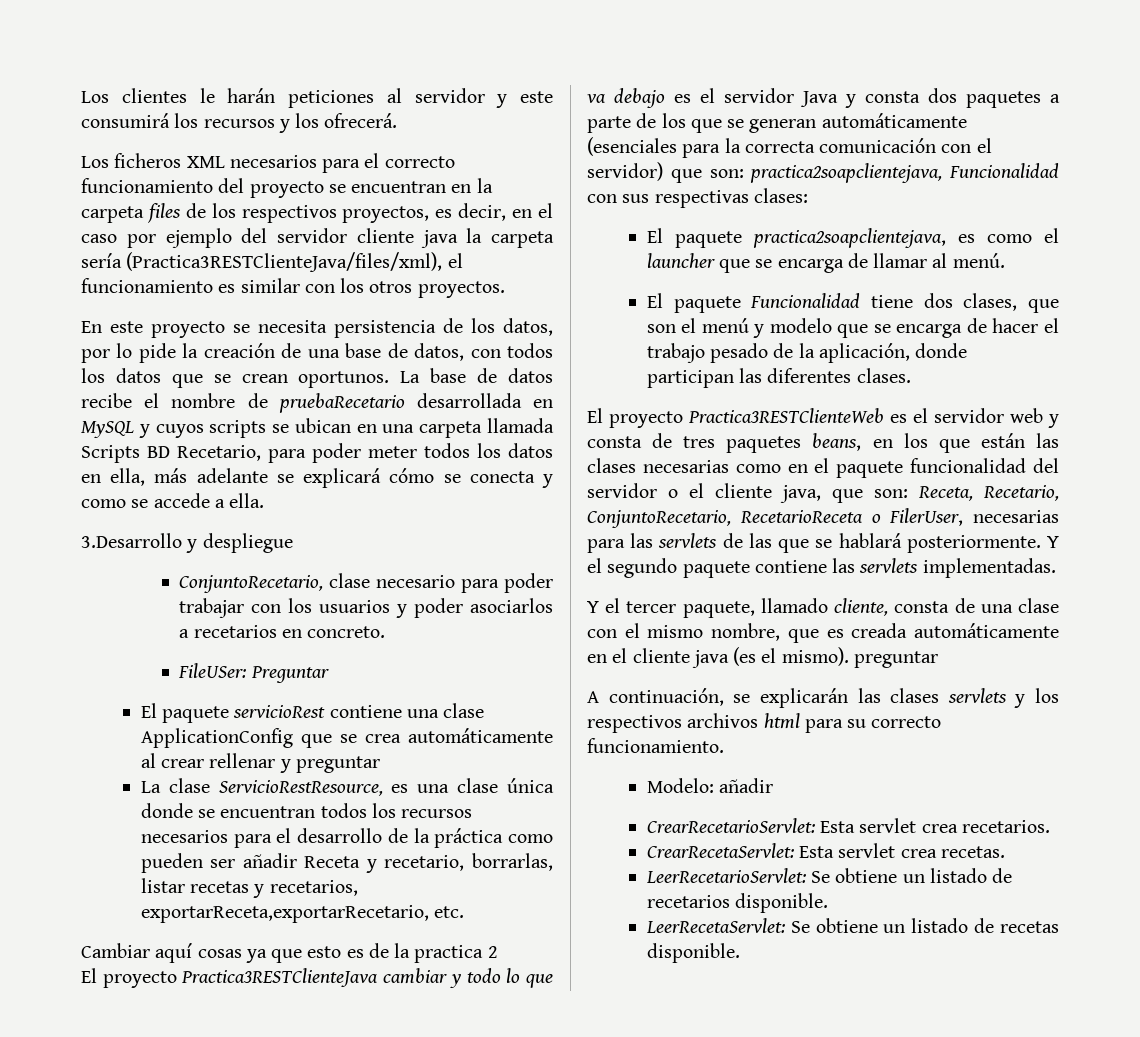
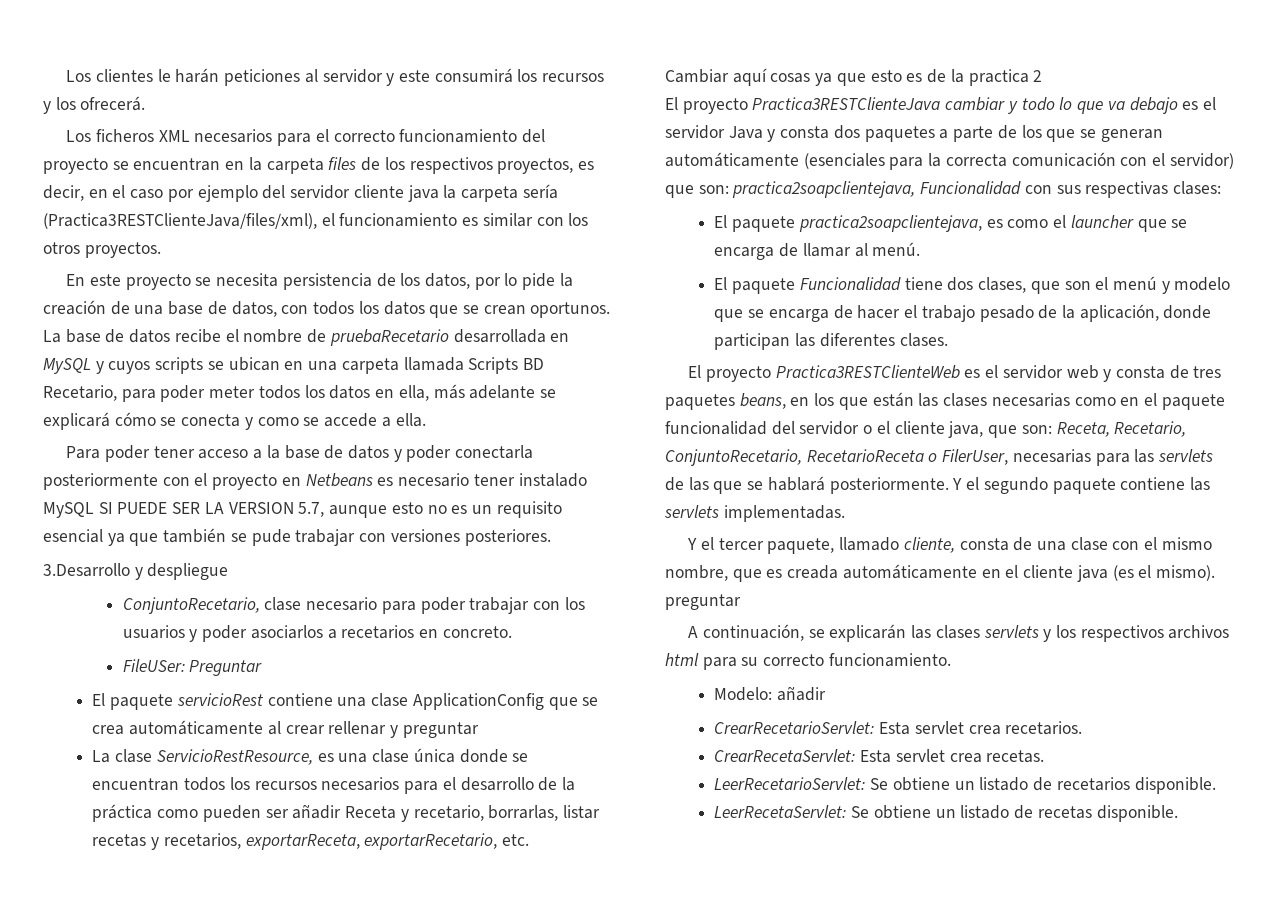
(265, 500) none -> [66,445,534,462] [43,473,587,490] [43,501,562,518] [43,528,551,546] // Para poder tener acceso a la base de datos y poder conectarla posteriormente con el proyecto en Netbeans es necesario tener instalado MySQL SI PUEDE SER LA VERSION 5.7, aunque esto no es un requisito esencial ya que también se pude trabajar con versiones posteriores.
[140,905,429,923] exportarReceta,exportarRecetario, -> [245,833,498,850] exportarReceta, exportarRecetario,

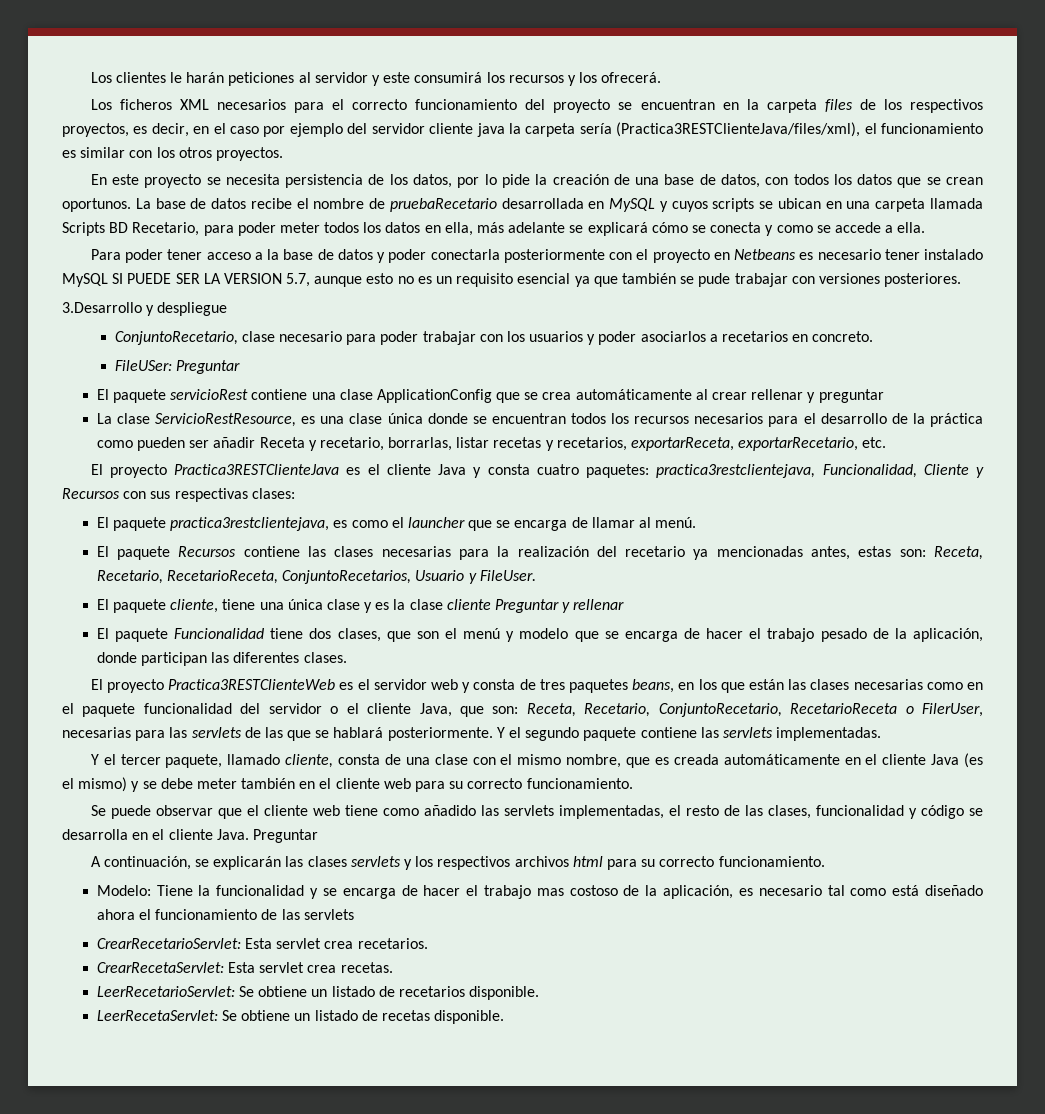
[665,68,1043,86] [665,97,1216,114] [665,125,725,139] Cambiar aquí cosas ya que esto es de la practica 2 // El proyecto Practica3RESTClienteJava cambiar y todo lo que va debajo es el servidor -> [90,464,431,478] El proyecto Practica3RESTClienteJava es el cliente
[833,125,1163,142] [665,152,1234,170] [665,181,1022,198] dos paquetes a parte de los que se generan automáticamente (esenciales para la correcta comunicación con el servidor) que son: practica2soapclientejava, Funcionalidad -> [536,464,985,478] [62,488,120,499] cuatro paquetes: practica3restclientejava, Funcionalidad, Cliente y Recursos
[798,215,982,232] practica2soapclientejava, -> [170,517,330,531] practica3restclientejava,
(921, 249) none -> [96,546,983,560] [96,570,536,584] [96,599,625,613] // El paquete Recursos contiene las clases necesarias para la realización del recetario ya mencionadas antes, estas son: Receta, Recetario, RecetarioReceta, ConjuntoRecetarios, Usuario y FileUser. // El paquete cliente, tiene una única clase y es la clase cliente Preguntar y rellenar
[948,421,984,438] java, -> [419,703,452,717] Java,
[1076,565,1108,582] java -> [931,754,960,765] Java
[1155,565,1215,581] [665,594,741,610] mismo). preguntar -> [78,777,633,792] [90,805,983,819] [62,829,318,843] mismo) y se debe meter también en el cliente web para su correcto funcionamiento. // Se puede observar que el cliente web tiene como añadido las servlets implementadas, el resto de las clases, funcionalidad y código se desarrolla en el cliente Java. Preguntar
[777,686,827,701] añadir -> [156,885,984,899] [96,909,354,920] Tiene la funcionalidad y se encarga de hacer el trabajo mas costoso de la aplicación, es necesario tal como está diseñado ahora el funcionamiento de las servlets

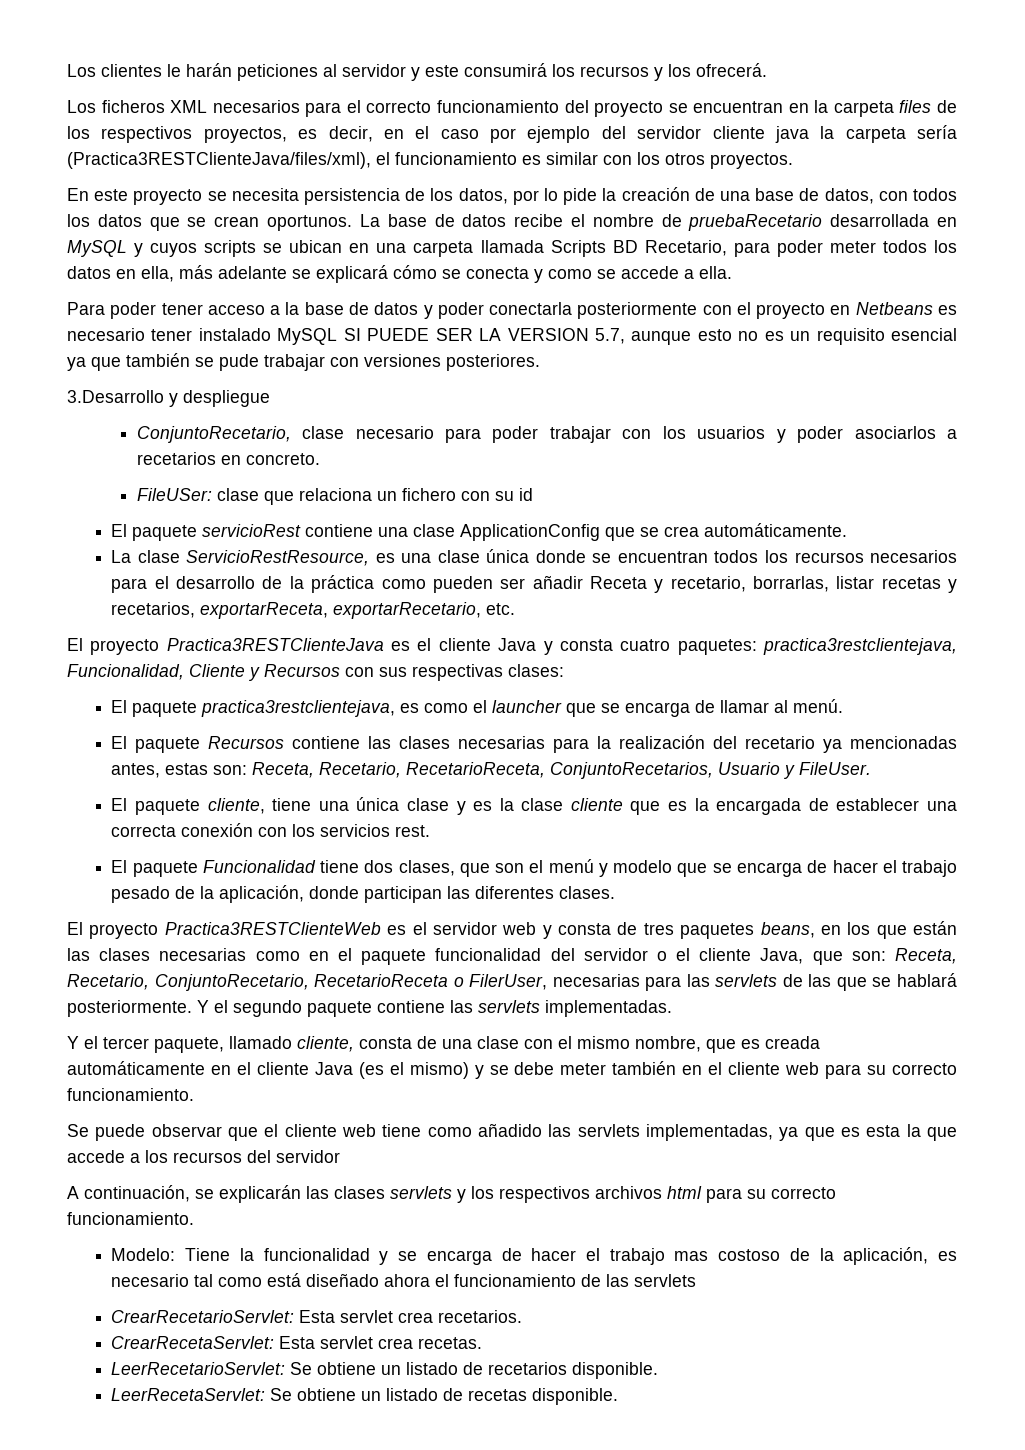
[175,360,240,374] Preguntar -> [216,488,533,505] clase que relaciona un fichero con su id
[575,389,884,403] automáticamente al crear rellenar y preguntar -> [704,523,848,537] automáticamente.
[495,599,625,613] Preguntar y rellenar -> [630,798,957,815] [111,823,431,837] que es la encargada de establecer una correcta conexión con los servicios rest.
[668,805,983,819] [62,829,318,843] el resto de las clases, funcionalidad y código se desarrolla en el cliente Java. Preguntar -> [779,1124,958,1141] [67,1150,340,1163] ya que es esta la que accede a los recursos del servidor

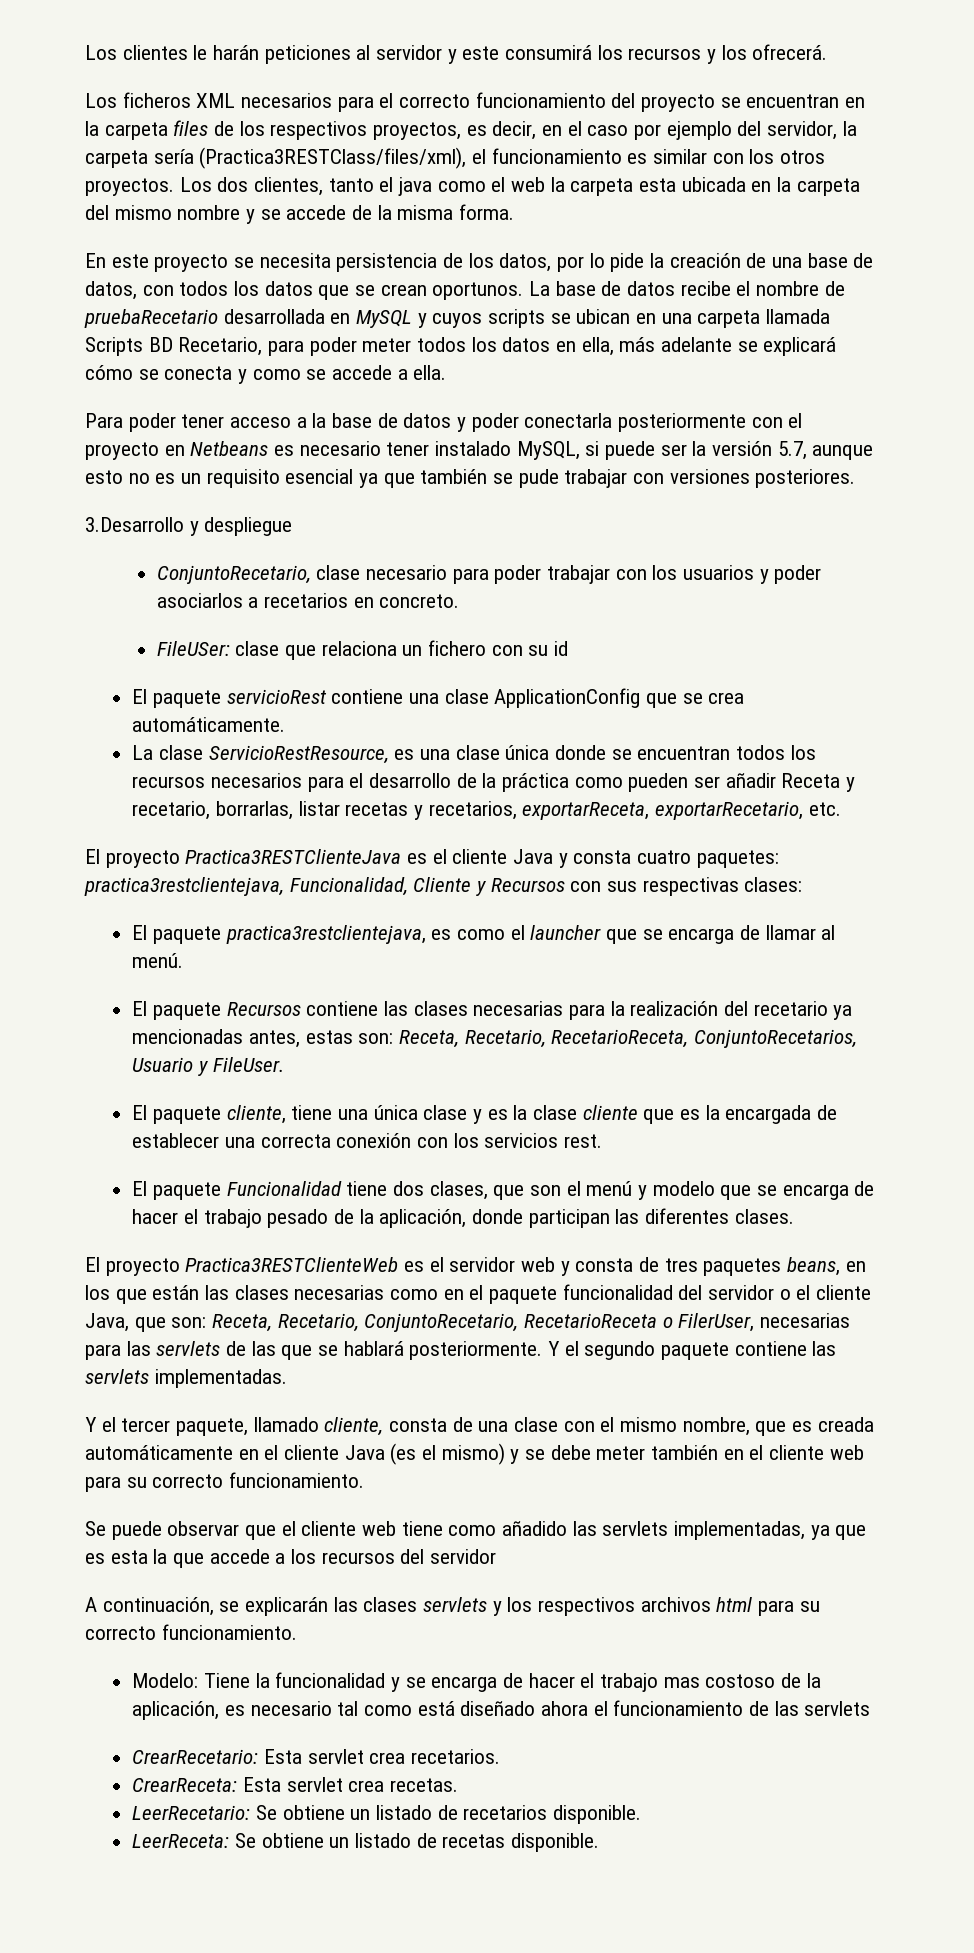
[637,126,809,143] servidor cliente java -> [767,121,838,140] servidor,
[67,152,371,169] (Practica3RESTClienteJava/files/xml), -> [199,147,467,169] (Practica3RESTClass/files/xml),
(793, 161) none -> [179,177,860,196] [85,204,515,224] Los dos clientes, tanto el java como el web la carpeta esta ubicada en la carpeta del mismo nombre y se accede de la misma forma.
[277,328,589,345] MySQL SI PUEDE SER LA VERSION -> [516,441,773,460] MySQL, si puede ser la versión
[111,1310,295,1323] CrearRecetarioServlet: -> [132,1749,259,1764] CrearRecetario:
[111,1336,275,1349] CrearRecetaServlet: -> [132,1778,238,1792] CrearReceta:
[111,1362,286,1375] LeerRecetarioServlet: -> [132,1805,251,1820] LeerRecetario:
[111,1388,266,1401] LeerRecetaServlet: -> [132,1834,230,1848] LeerReceta:

